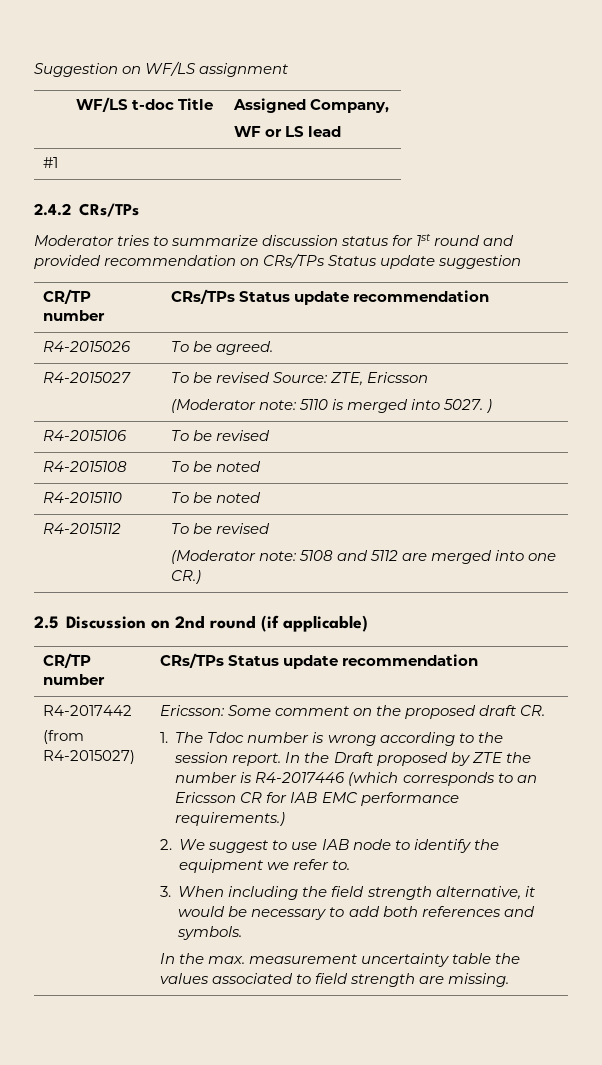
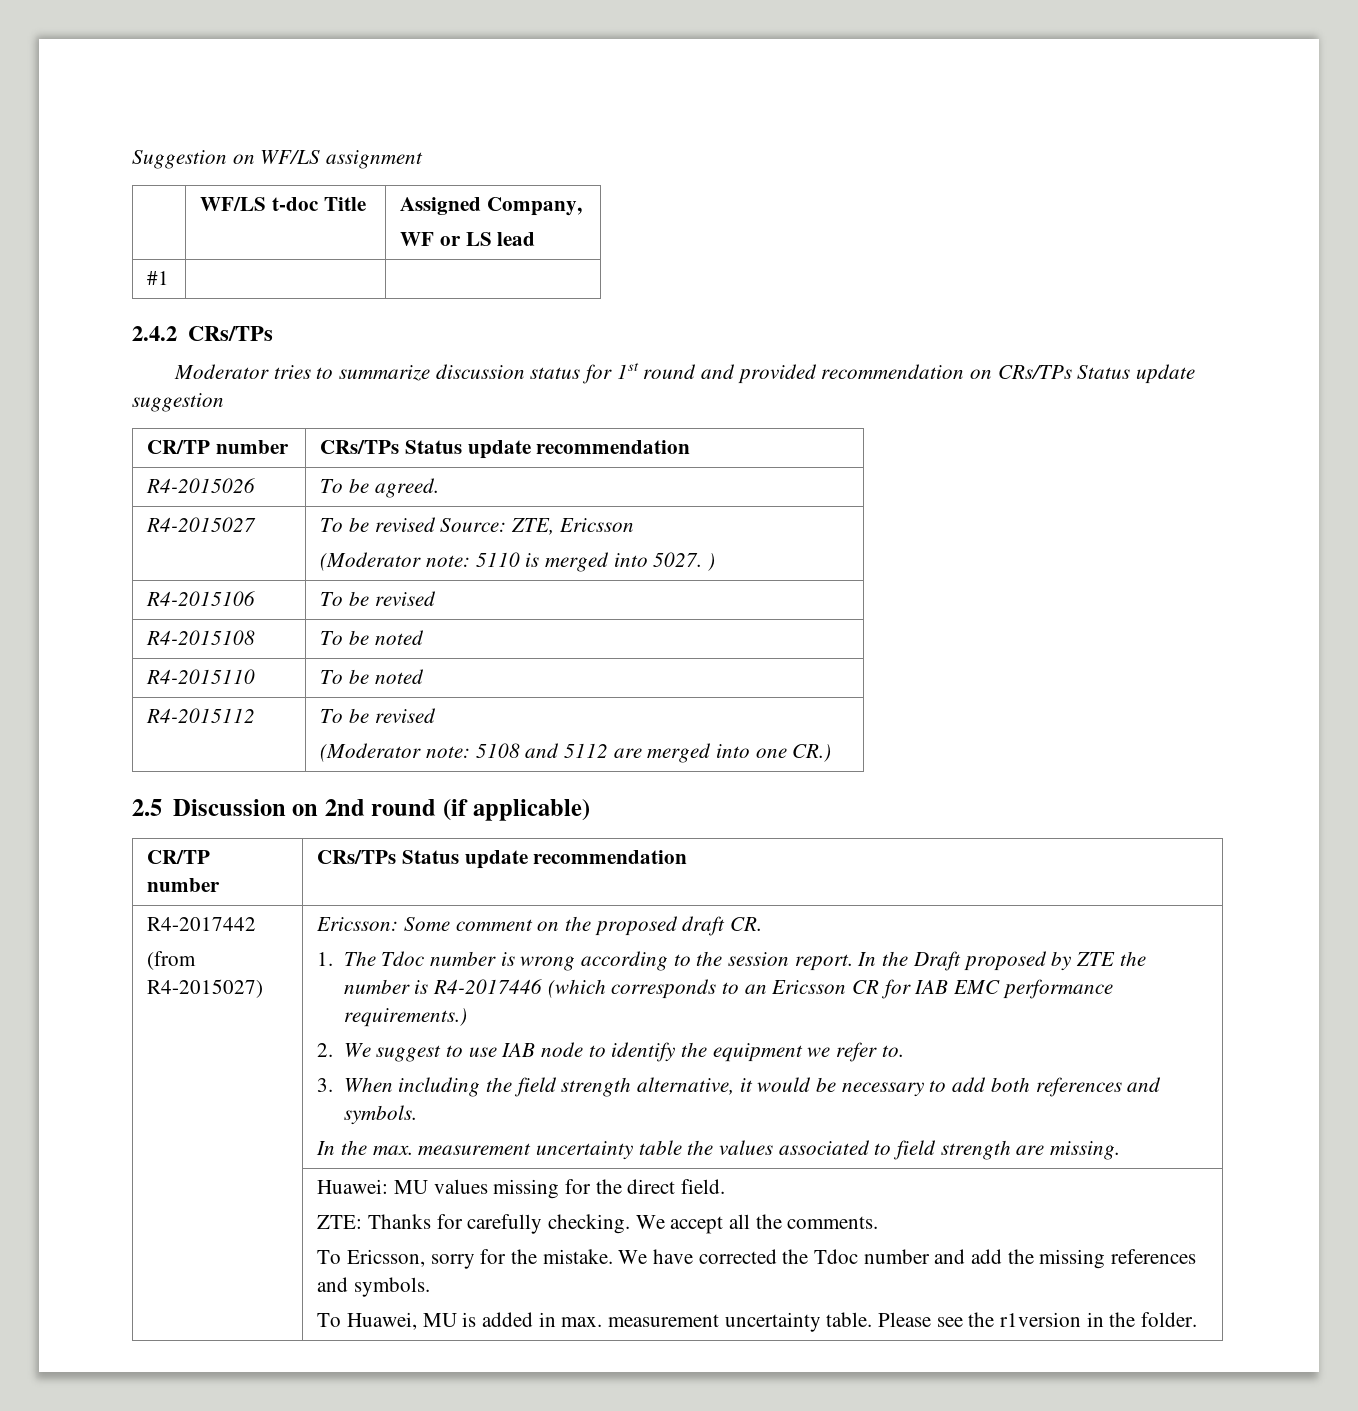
(510, 980) none -> [317,1179,725,1199] [317,1214,879,1234] [317,1249,1197,1269] [317,1277,430,1297] [317,1312,1198,1332] // | Huawei: MU values missing for the direct field. // ZTE: Thanks for carefully checking. We accept all the comments. // To Ericsson, sorry for the mistake. We have corrected the Tdoc number and add the missing references and symbols. // To Huawei, MU is added in max. measurement uncertainty table. Please see the r1version in the folder.

